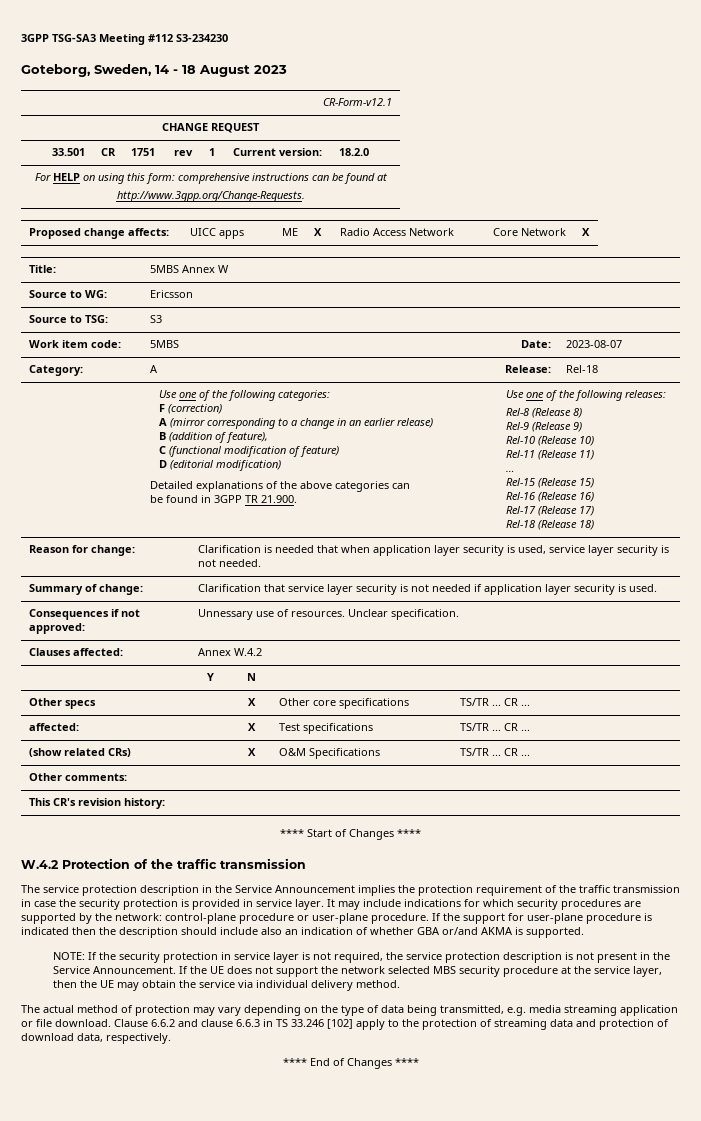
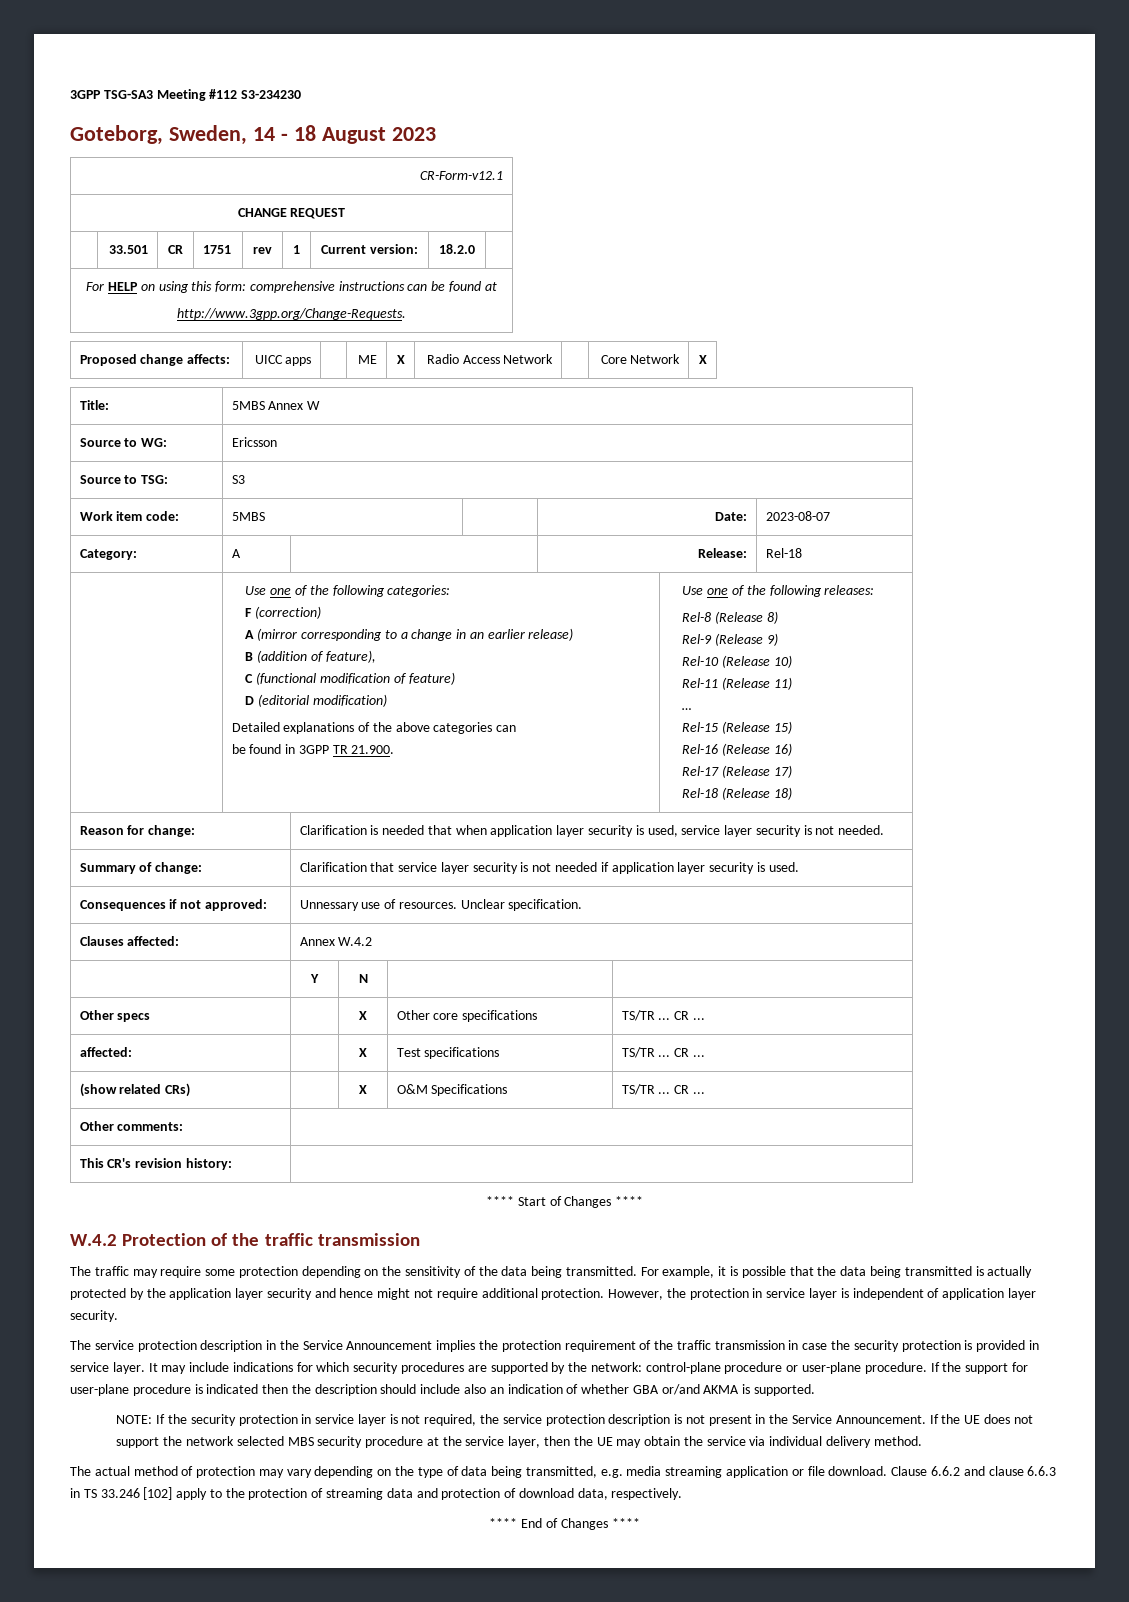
(306, 863) none -> [70,1266,1033,1278] [70,1288,1036,1300] [70,1310,118,1322] // The traffic may require some protection depending on the sensitivity of the data being transmitted. For example, it is possible that the data being transmitted is actually protected by the application layer security and hence might not require additional protection. However, the protection in service layer is independent of application layer security.

